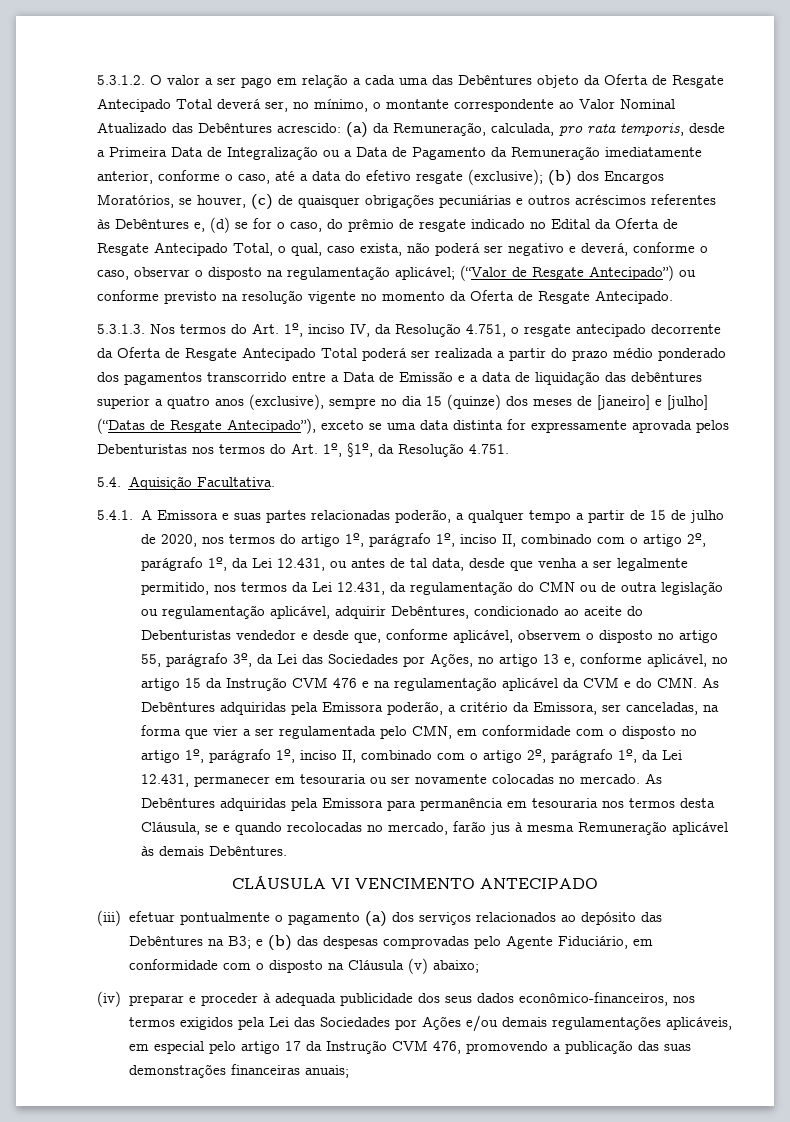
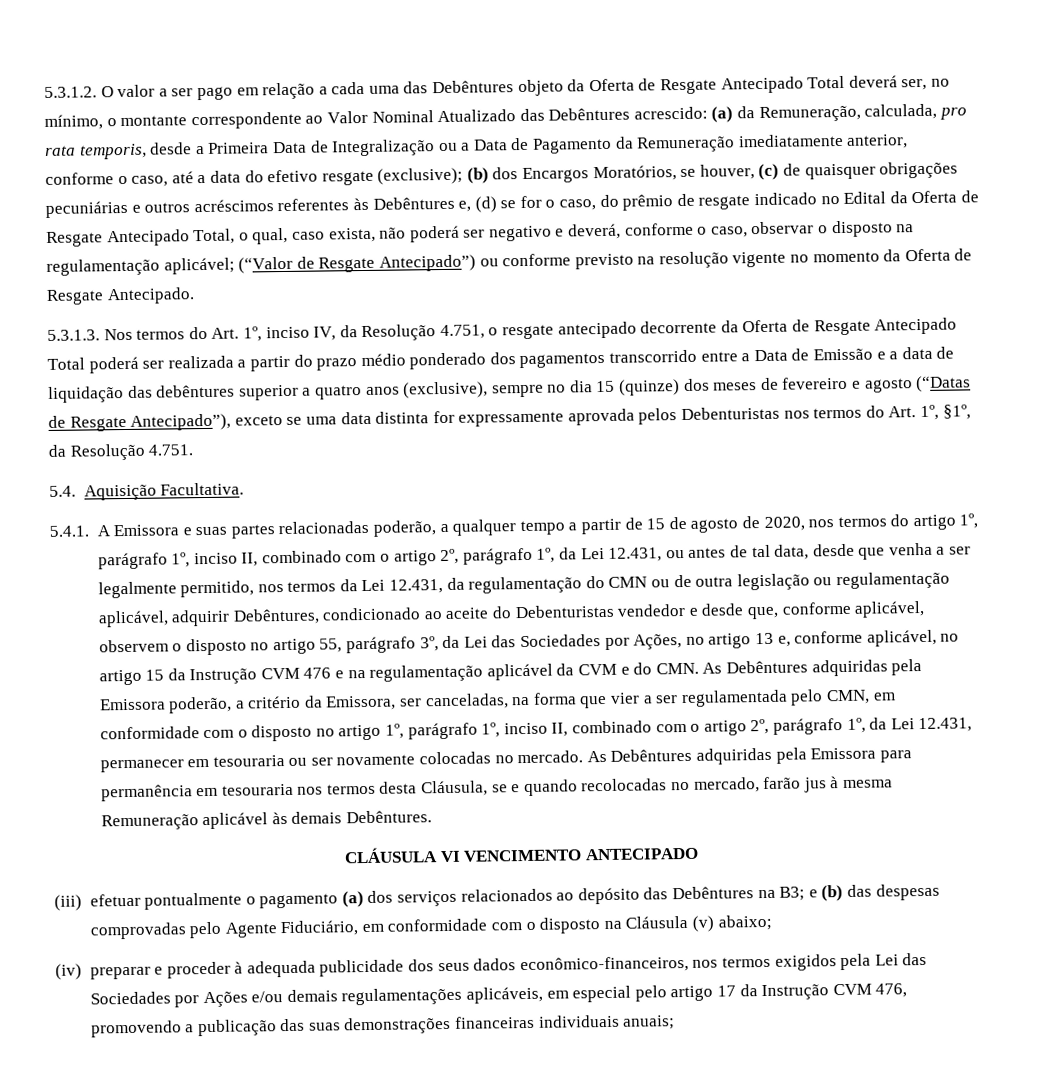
[597,395,708,410] [janeiro] e [julho] -> [782,376,913,393] fevereiro e agosto
[689,510,724,523] julho -> [690,518,739,533] agosto
(300, 1069) none -> [538,1014,620,1028] individuais

